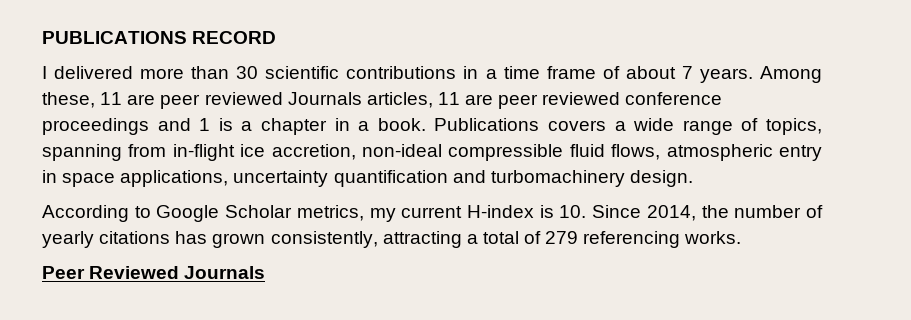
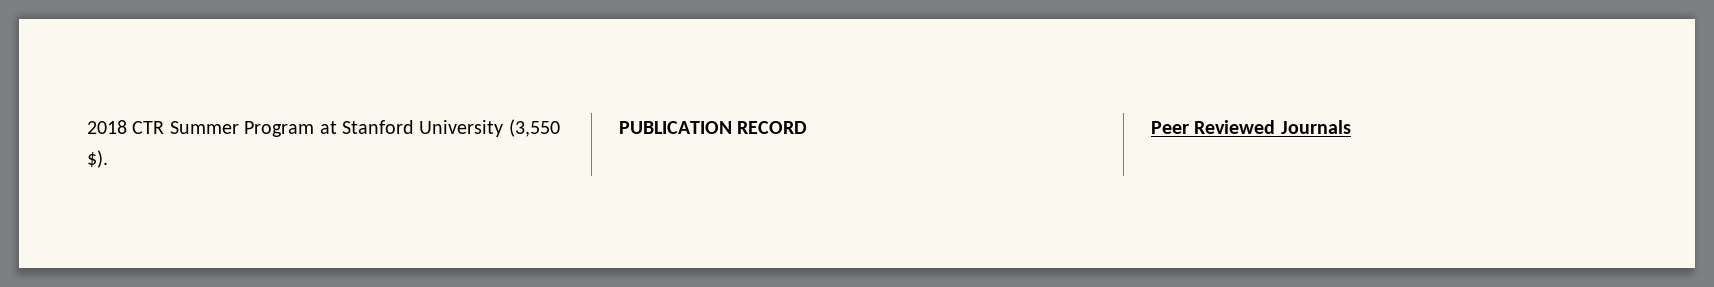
[42,31,277,44] [42,66,823,83] [42,92,723,109] [42,118,823,135] [42,144,822,161] [42,170,693,187] [42,205,823,222] [42,231,742,248] PUBLICATIONS RECORD // I delivered more than 30 scientific contributions in a time frame of about 7 years. Among these, 11 are peer reviewed Journals articles, 11 are peer reviewed conference proceedings and 1 is a chapter in a book. Publications covers a wide range of topics, spanning from in-flight ice accretion, non-ideal compressible fluid flows, atmospheric entry in space applications, uncertainty quantification and turbomachinery design. // According to Google Scholar metrics, my current H-index is 10. Since 2014, the number of yearly citations has grown consistently, attracting a total of 279 referencing works. -> [87,119,560,137] [87,150,108,168] [619,121,808,134] 2018 CTR Summer Program at Stanford University (3,550 $). // PUBLICATION RECORD

